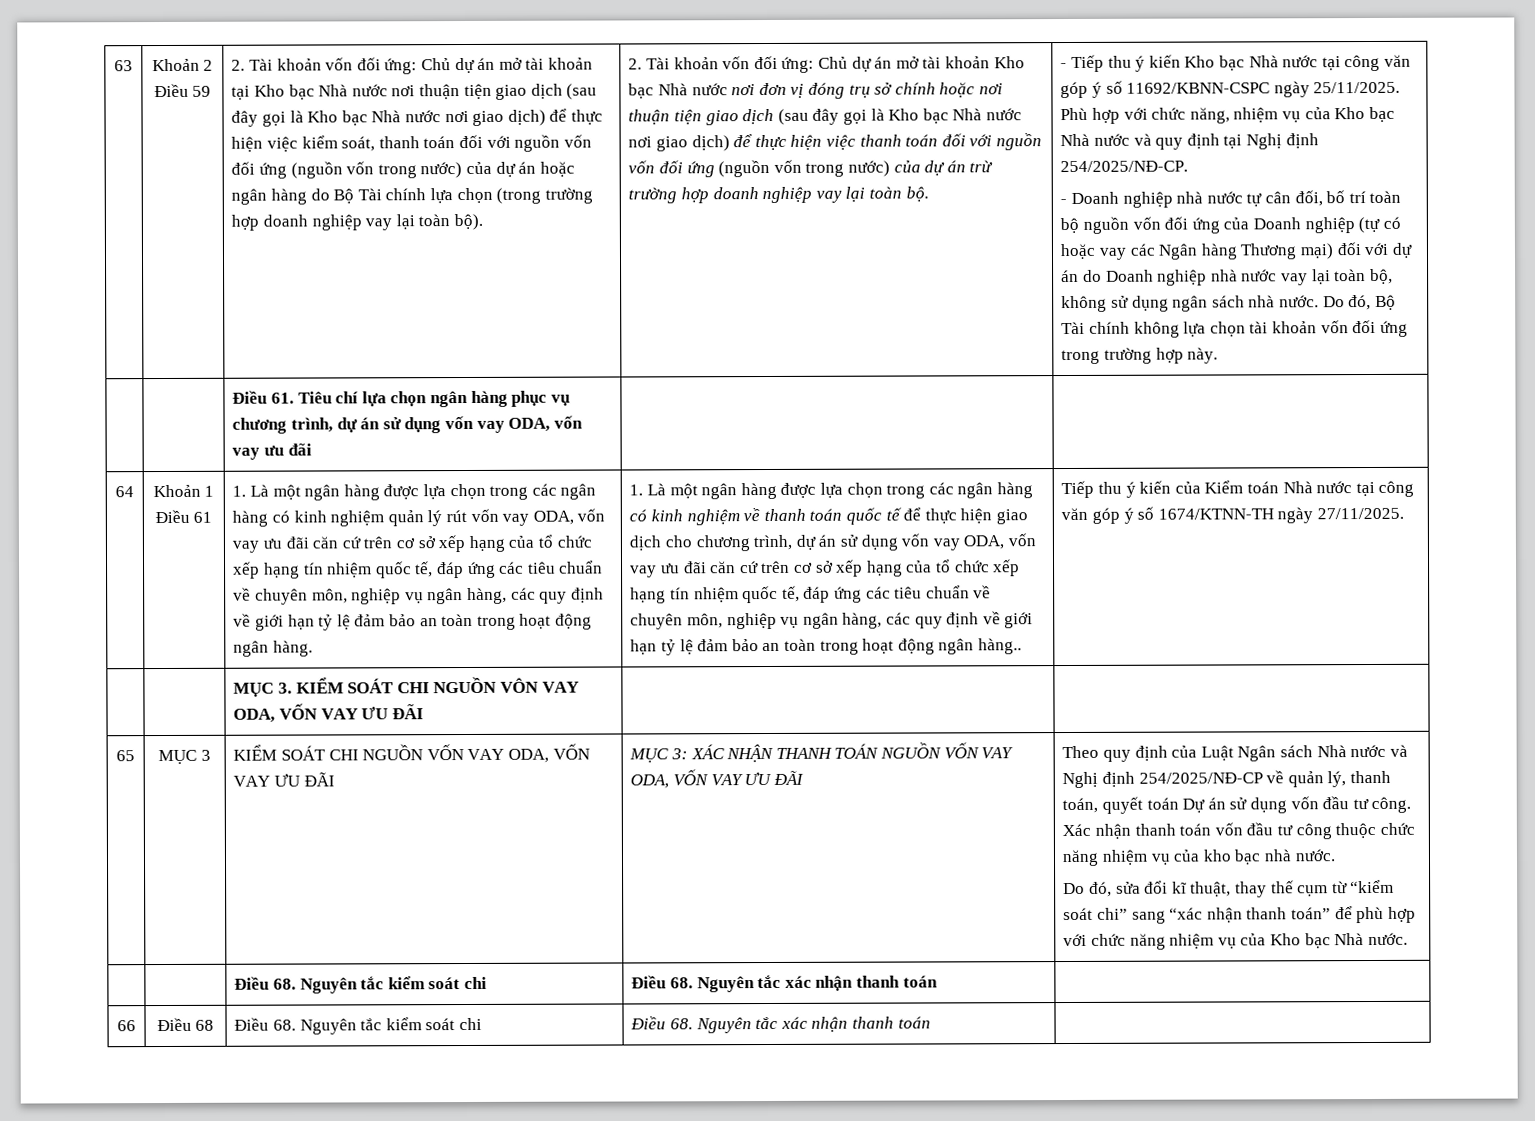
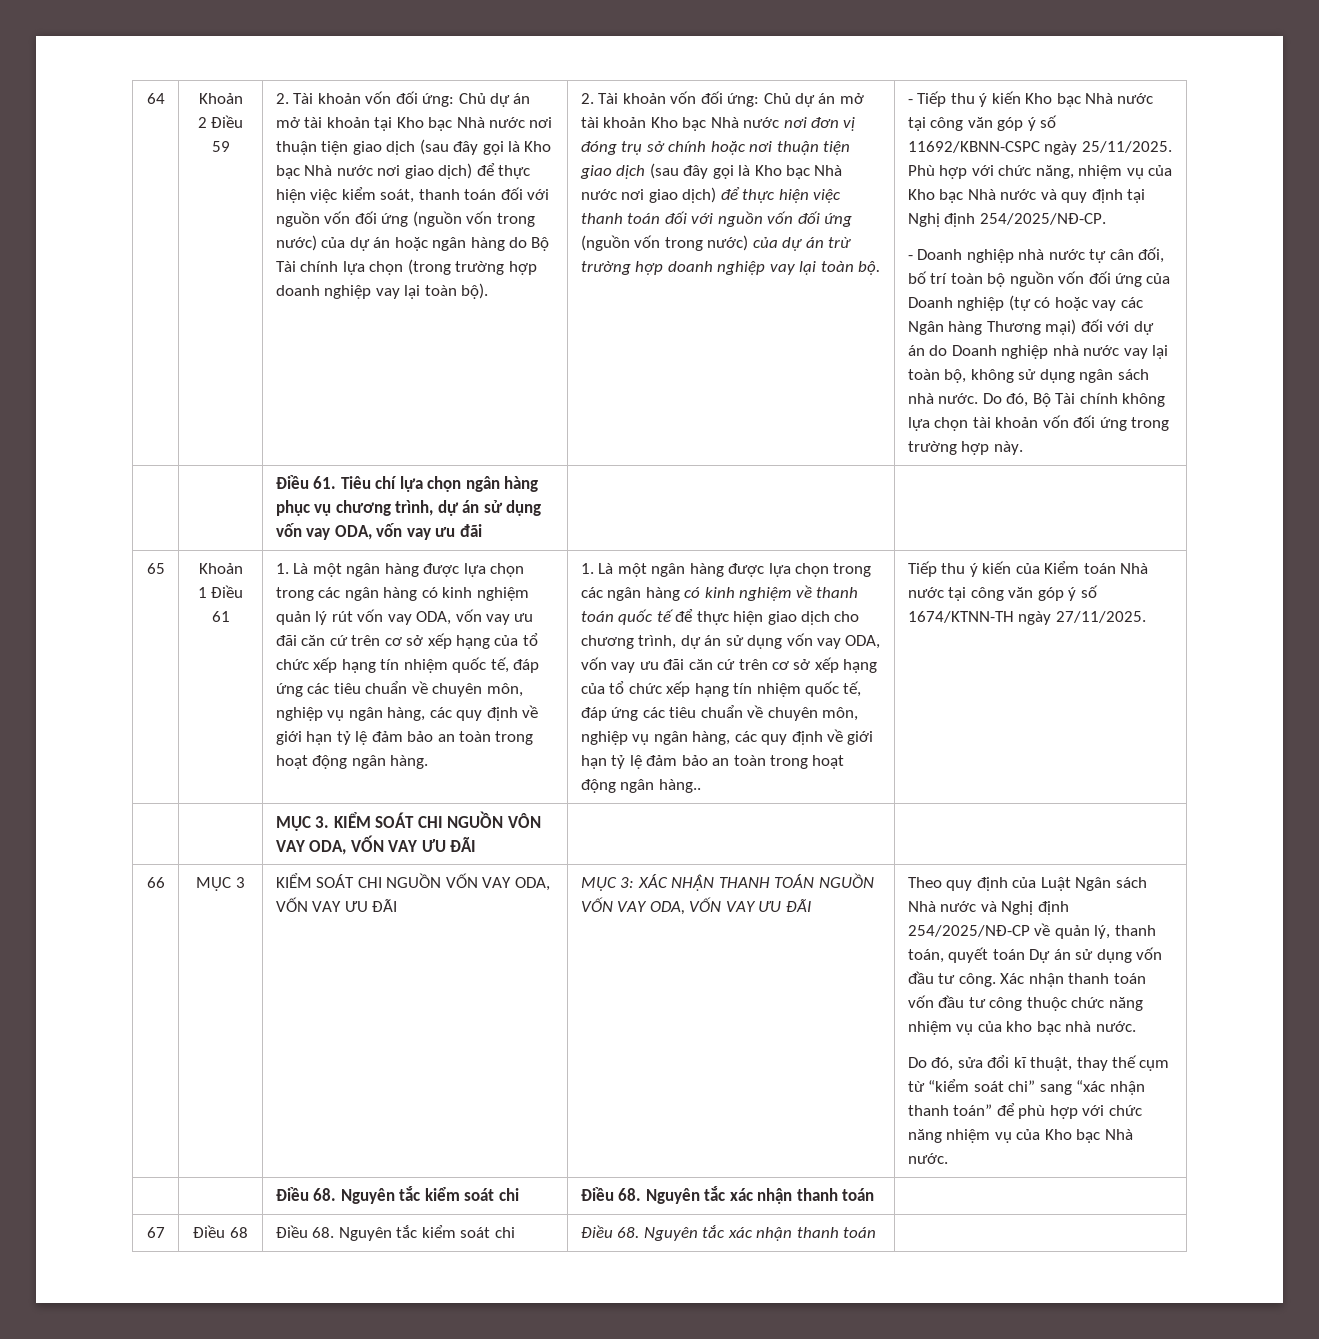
[114,60,133,72] 63 -> [146,93,165,104] 64
[115,486,134,498] 64 -> [146,563,165,574] 65
[116,750,135,762] 65 -> [146,877,165,888] 66
[117,1020,136,1032] 66 -> [146,1227,165,1238] 67

